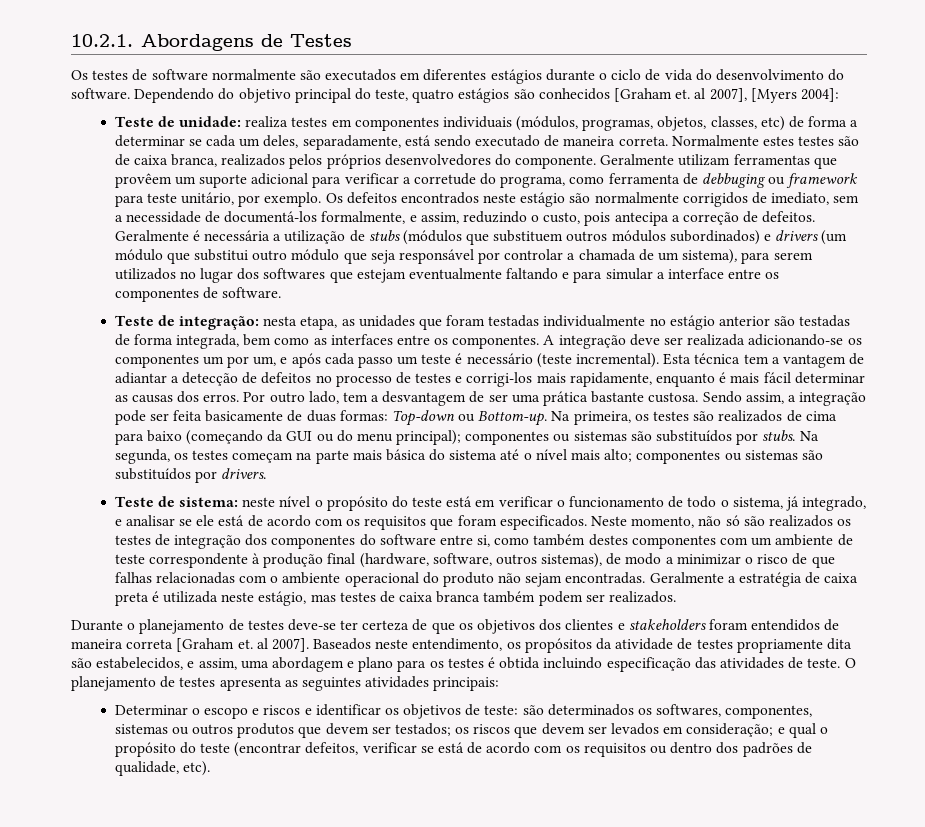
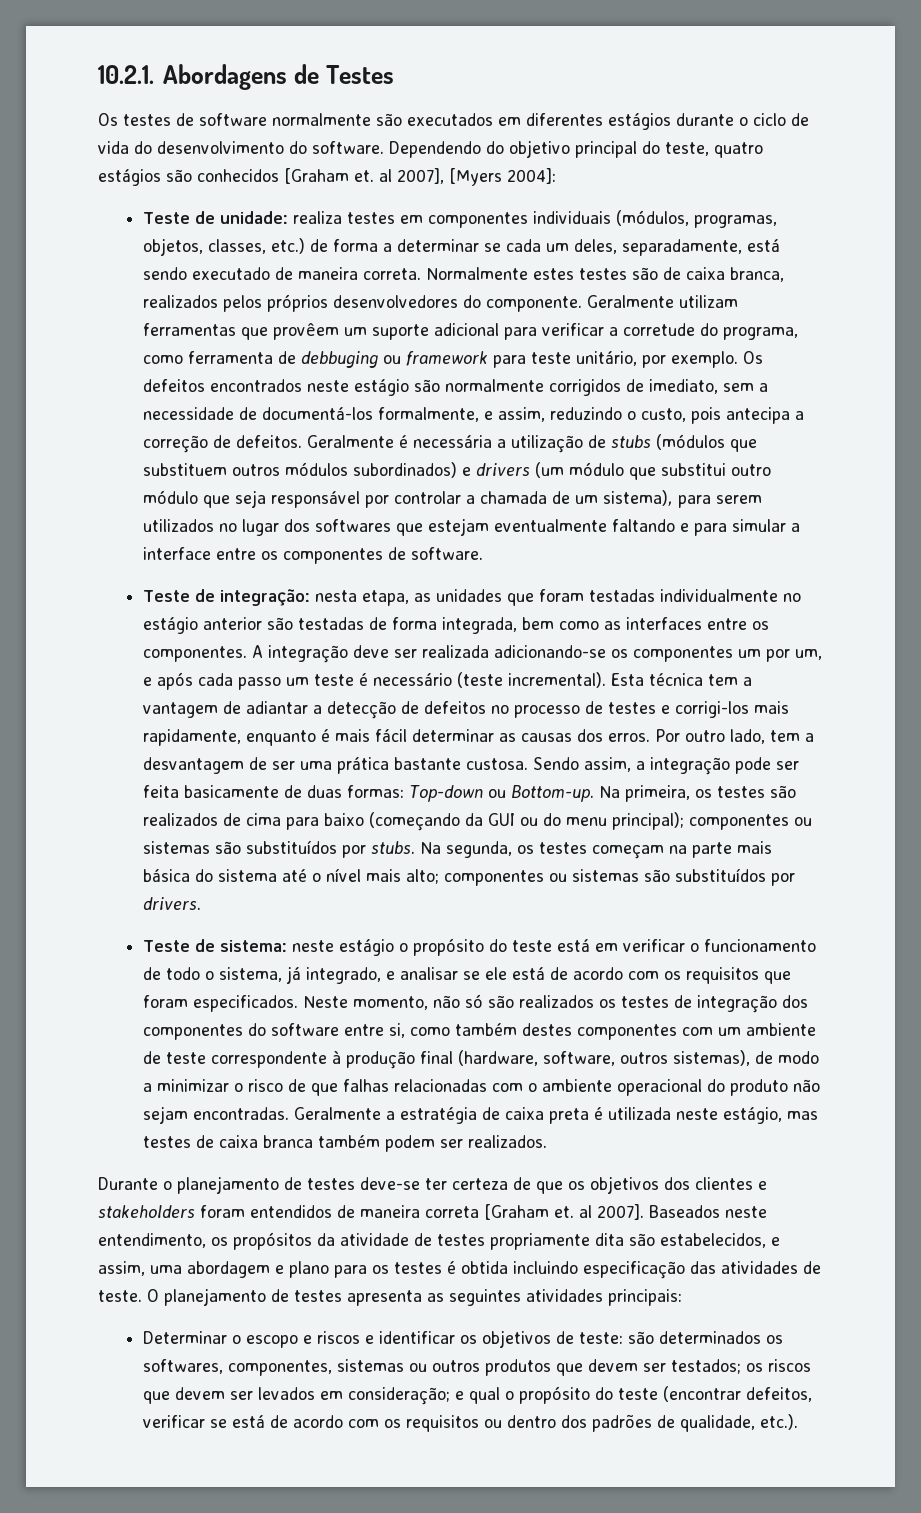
[760,116,785,131] etc) -> [270,238,305,254] etc.)
[279,496,311,507] nível -> [338,939,394,956] estágio
[182,761,210,776] etc). -> [759,1414,798,1430] etc.).

